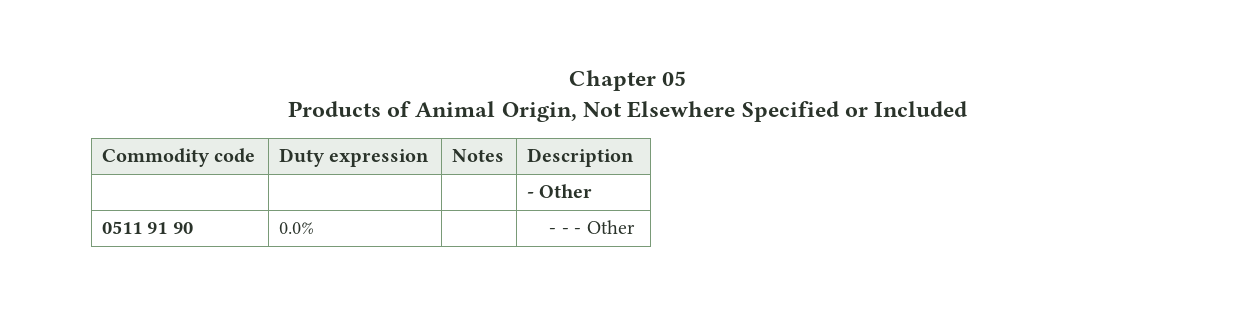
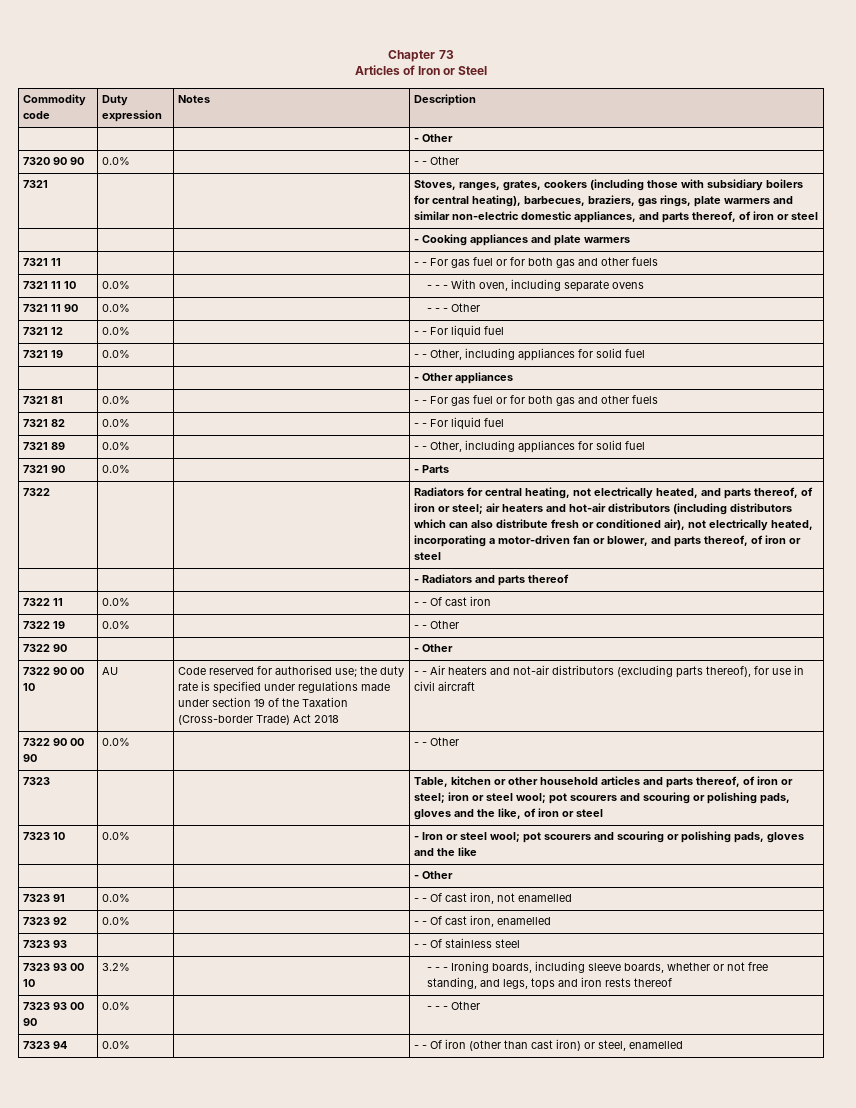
[662,71,687,86] [287,101,968,122] 05 // Products of Animal Origin, Not Elsewhere Specified or Included -> [438,50,454,59] [354,65,488,75] 73 // Articles of Iron or Steel
[101,221,193,234] [278,222,314,234] [549,220,635,234] 0511 91 90 | 0.0% | | - - - Other -> [23,157,85,165] [102,157,131,165] [414,156,460,165] [23,180,49,188] [414,179,804,191] [414,195,794,207] [414,211,819,223] [414,234,631,246] [23,258,62,266] [414,257,659,268] [23,281,77,289] [102,281,131,289] [427,279,645,292] [23,304,79,312] [102,304,131,312] [427,303,481,312] [23,327,64,335] [102,327,131,335] [414,325,505,338] [23,350,64,358] [102,350,131,358] [414,348,646,361] [414,372,514,384] [23,396,64,404] [102,396,131,404] [414,395,659,406] [23,419,66,427] [102,419,131,427] [414,417,505,430] [23,442,66,450] [102,442,131,450] [414,440,646,453] [23,465,66,473] [102,465,131,473] [414,465,450,473] [23,488,51,496] [414,487,814,499] [414,503,793,515] [414,519,814,531] [414,535,802,547] [414,552,442,560] [414,574,570,586] [23,598,64,606] [102,598,131,606] [414,596,492,606] [23,621,66,629] [102,621,131,629] [414,620,460,629] [23,644,68,652] [414,644,454,652] [23,667,85,675] [23,683,36,691] [102,667,119,675] [178,665,405,677] [178,681,391,694] [178,697,349,707] [178,714,340,725] [414,665,805,678] [414,681,476,691] [23,738,85,746] [23,754,38,762] [102,738,131,746] [414,737,460,746] [23,777,51,785] [414,776,794,788] [414,792,791,804] [414,808,604,820] [23,832,66,840] [102,832,131,840] [414,831,805,843] [414,847,478,856] [414,871,454,879] [23,894,66,902] [102,894,131,902] [414,892,573,904] [23,917,68,925] [102,917,131,925] [414,915,552,927] [23,940,68,948] [414,938,521,948] [23,963,85,971] [23,979,36,987] [102,963,131,971] [427,961,769,973] [427,977,673,990] [23,1002,85,1010] [23,1018,38,1026] [102,1002,131,1010] [427,1001,481,1010] [23,1041,68,1049] [102,1041,131,1049] [414,1039,684,1051] 7320 90 90 | 0.0% | | - - Other // 7321 | | | Stoves, ranges, grates, cookers (including those with subsidiary boilers for central heating), barbecues, braziers, gas rings, plate warmers and similar non-electric domestic appliances, and parts thereof, of iron or steel // | | | - Cooking appliances and plate warmers // 7321 11 | | | - - For gas fuel or for both gas and other fuels // 7321 11 10 | 0.0% | | - - - With oven, including separate ovens // 7321 11 90 | 0.0% | | - - - Other // 7321 12 | 0.0% | | - - For liquid fuel // 7321 19 | 0.0% | | - - Other, including appliances for solid fuel // | | | - Other appliances // 7321 81 | 0.0% | | - - For gas fuel or for both gas and other fuels // 7321 82 | 0.0% | | - - For liquid fuel // 7321 89 | 0.0% | | - - Other, including appliances for solid fuel // 7321 90 | 0.0% | | - Parts // 7322 | | | Radiators for central heating, not electrically heated, and parts thereof, of iron or steel; air heaters and hot-air distributors (including distributors which can also distribute fresh or conditioned air), not electrically heated, incorporating a motor-driven fan or blower, and parts thereof, of iron or steel // | | | - Radiators and parts thereof // 7322 11 | 0.0% | | - - Of cast iron // 7322 19 | 0.0% | | - - Other // 7322 90 | | | - Other // 7322 90 00 10 | AU | Code reserved for authorised use; the duty rate is specified under regulations made under section 19 of the Taxation (Cross-border Trade) Act 2018 | - - Air heaters and not-air distributors (excluding parts thereof), for use in civil aircraft // 7322 90 00 90 | 0.0% | | - - Other // 7323 | | | Table, kitchen or other household articles and parts thereof, of iron or steel; iron or steel wool; pot scourers and scouring or polishing pads, gloves and the like, of iron or steel // 7323 10 | 0.0% | | - Iron or steel wool; pot scourers and scouring or polishing pads, gloves and the like // | | | - Other // 7323 91 | 0.0% | | - - Of cast iron, not enamelled // 7323 92 | 0.0% | | - - Of cast iron, enamelled // 7323 93 | | | - - Of stainless steel // 7323 93 00 10 | 3.2% | | - - - Ironing boards, including sleeve boards, whether or not free standing, and legs, tops and iron rests thereof // 7323 93 00 90 | 0.0% | | - - - Other // 7323 94 | 0.0% | | - - Of iron (other than cast iron) or steel, enamelled

